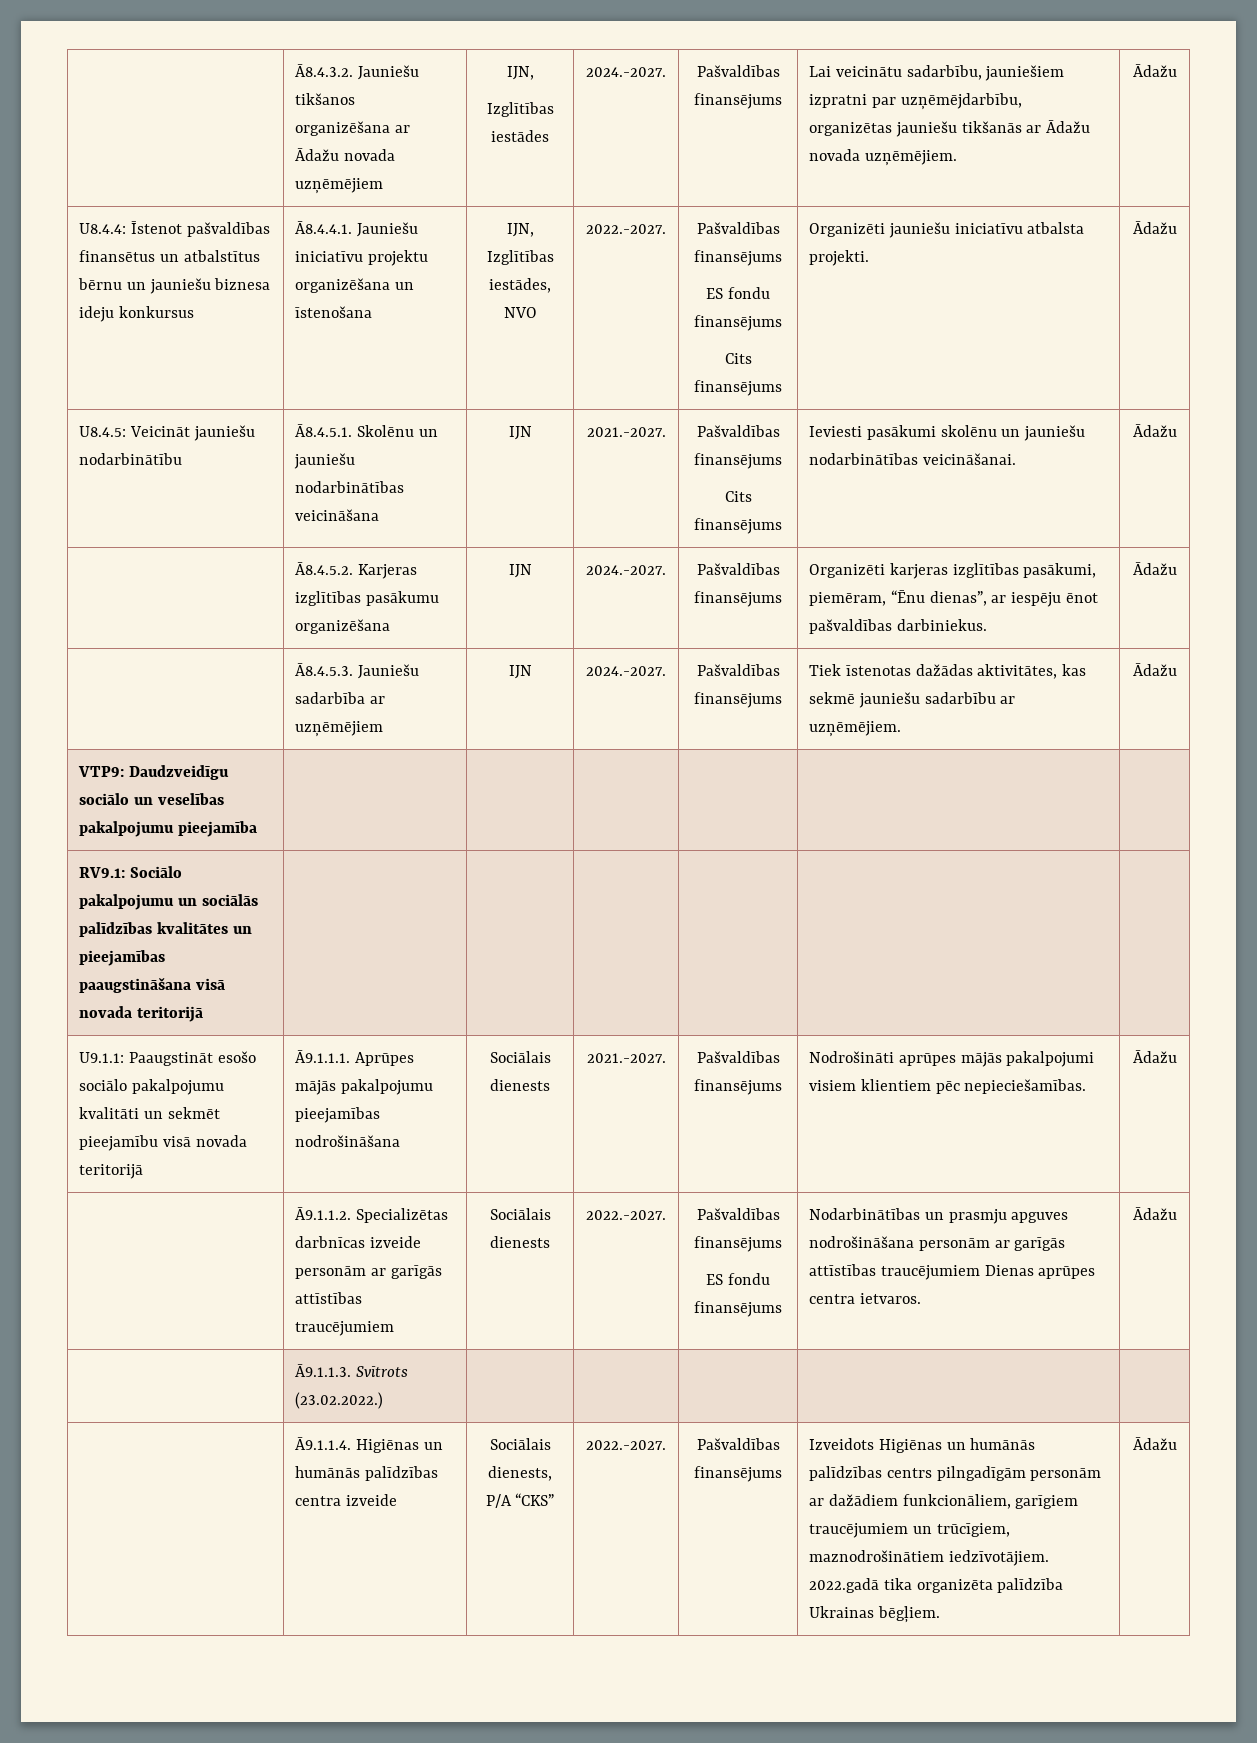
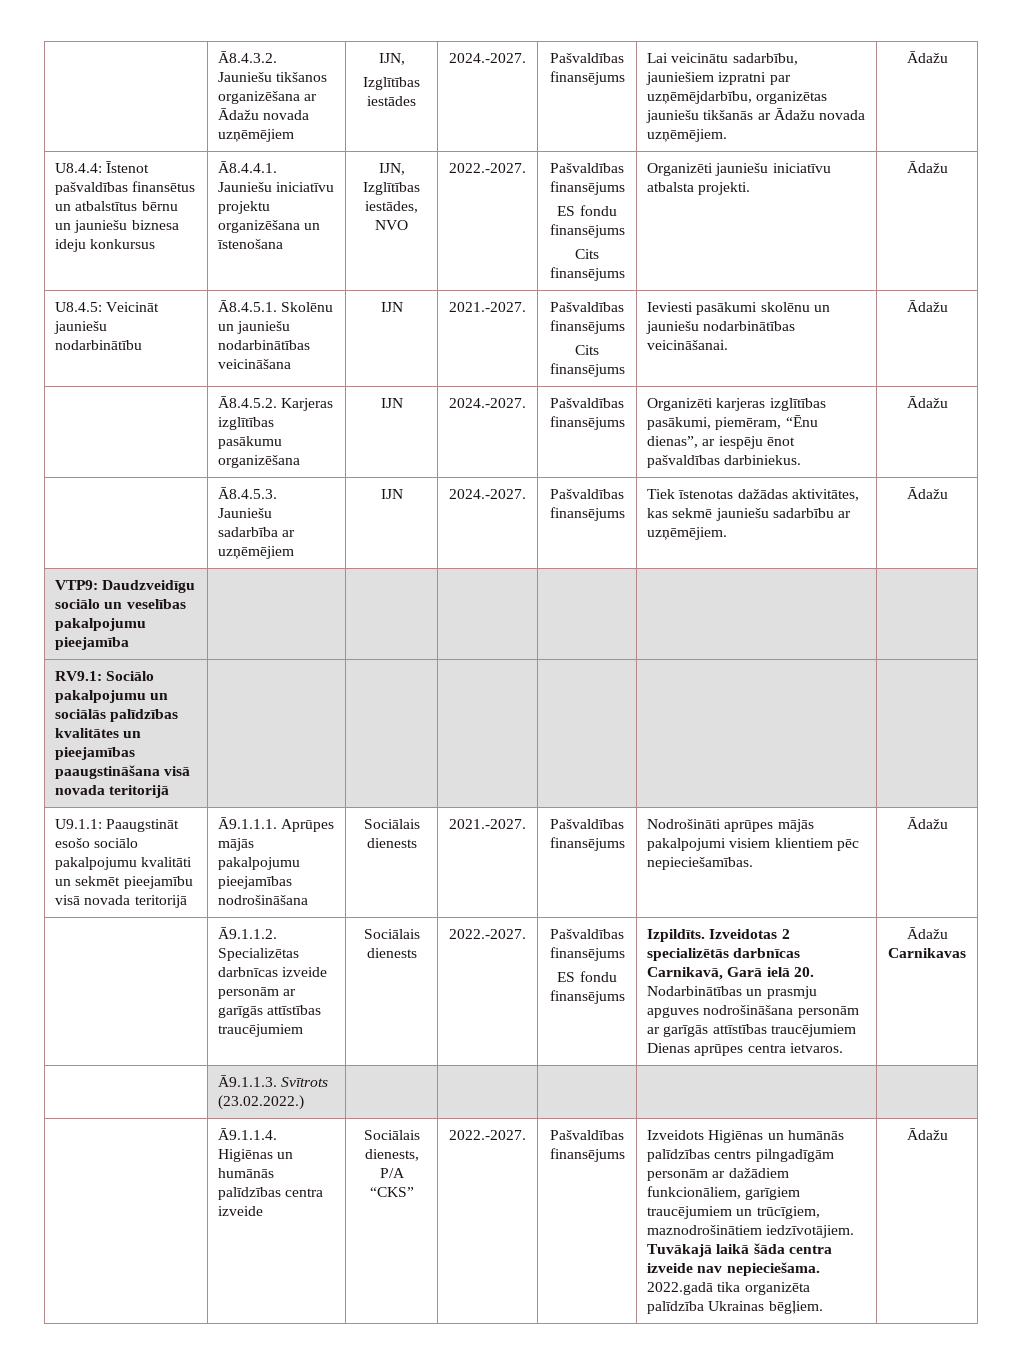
(782, 1309) none -> [647,929,790,942] [647,948,801,961] [647,967,814,980] Izpildīts. Izveidotas 2 specializētās darbnīcas Carnikavā, Garā ielā 20.
(1177, 1213) none -> [888,948,966,958] Carnikavas
(1049, 1558) none -> [647,1243,832,1257] [647,1262,820,1276] Tuvākajā laikā šāda centra izveide nav nepieciešama.

